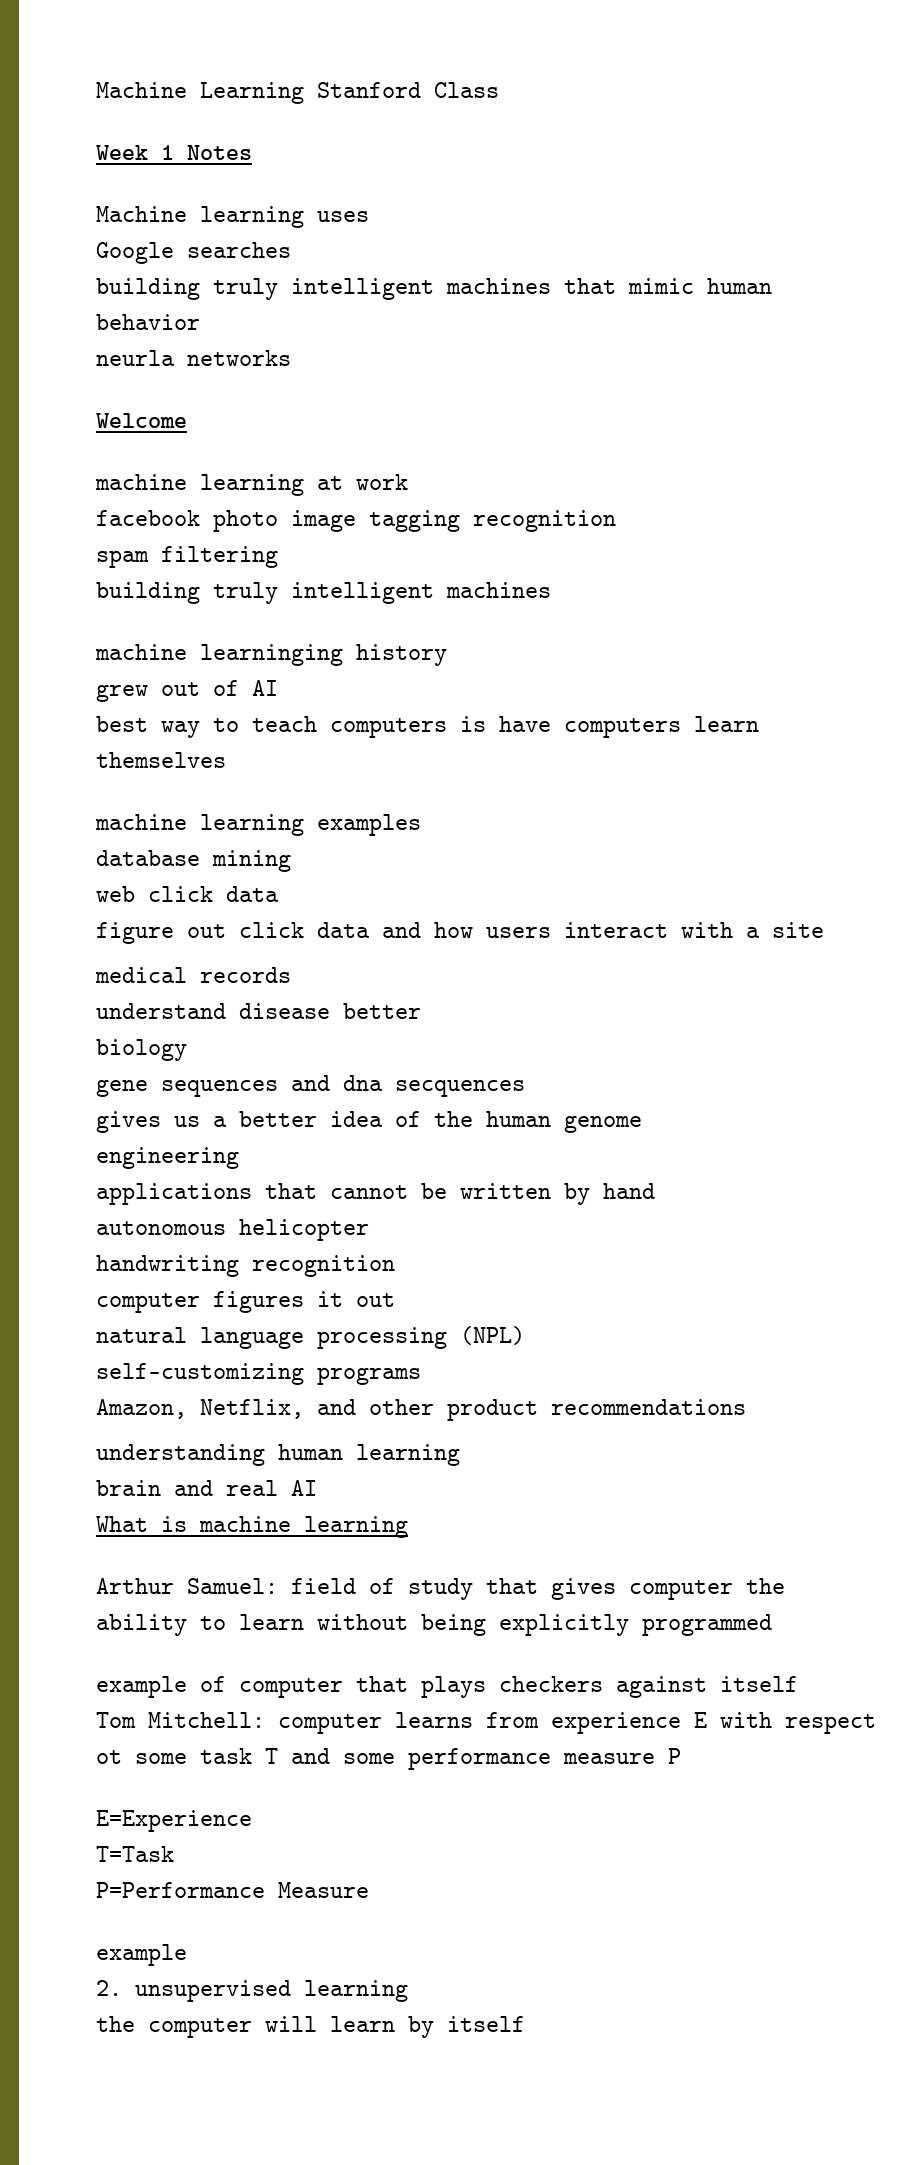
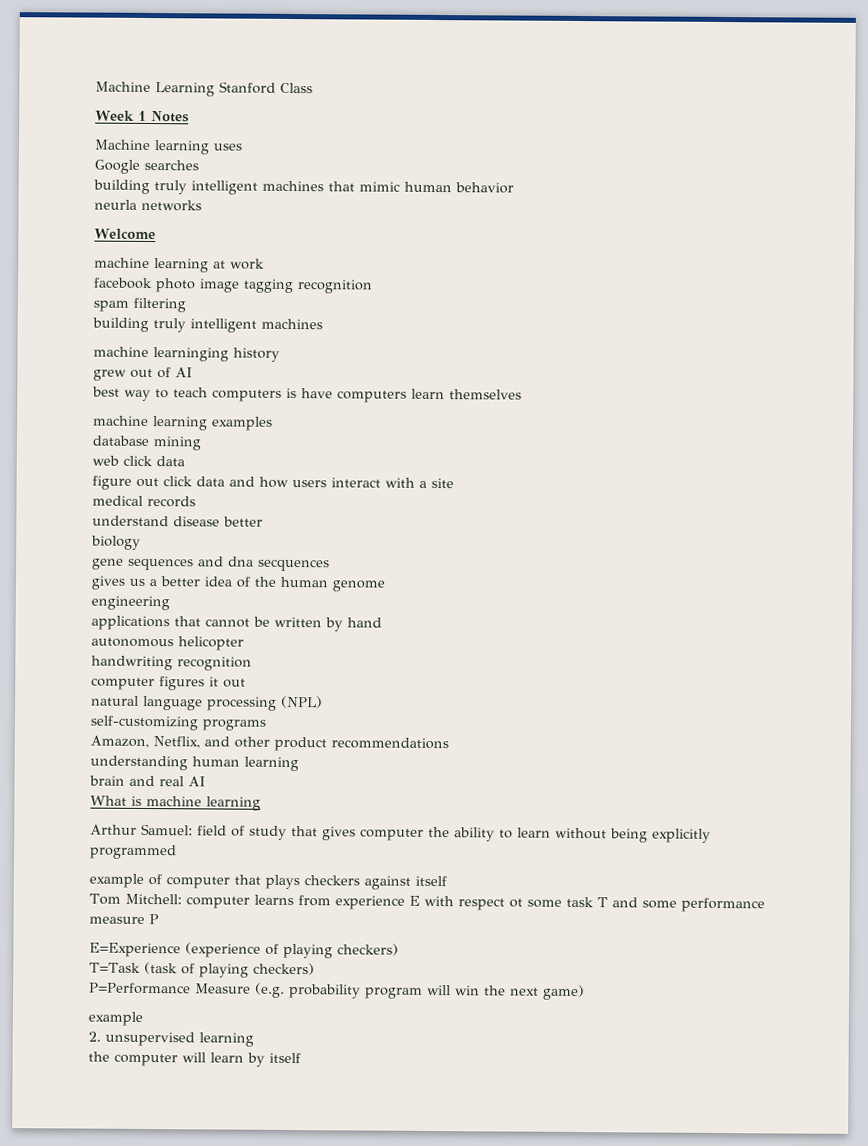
[96,1846,174,1862] [96,1882,369,1898] // T=Task // P=Performance Measure -> [185,942,399,959] [89,961,315,978] [89,982,585,1001] (experience of playing checkers) // T=Task (task of playing checkers) // P=Performance Measure (e.g. probability program will win the next game)

